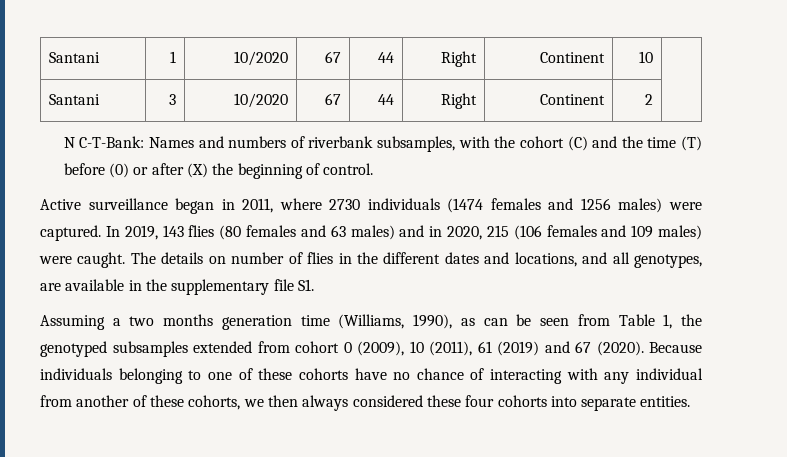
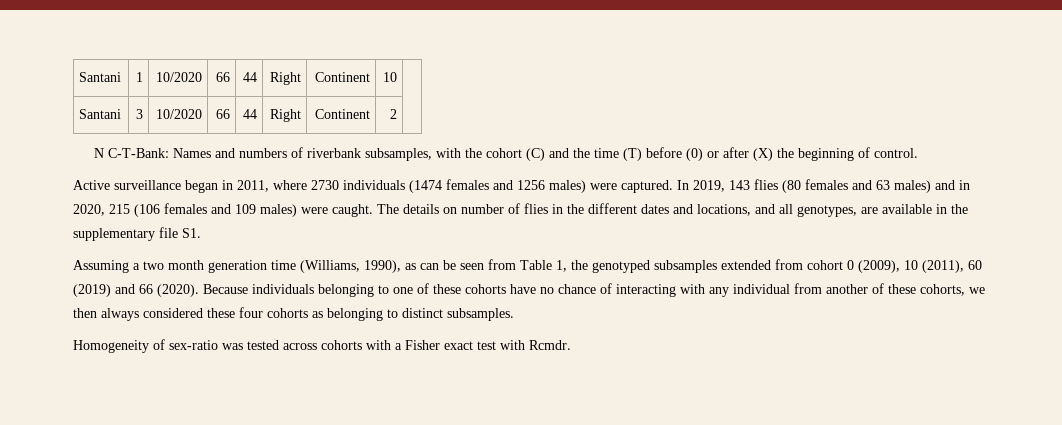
[325,51,342,63] 67 -> [215,72,230,82] 66
[325,93,342,105] 67 -> [215,109,230,119] 66
[163,314,214,326] months -> [168,260,204,270] month
[477,341,492,353] 61 -> [968,260,982,270] 60
[575,341,591,353] 67 -> [139,284,153,294] 66
[550,396,691,411] into separate entities. -> [312,308,514,321] [73,339,571,353] as belonging to distinct subsamples. // Homogeneity of sex-ratio was tested across cohorts with a Fisher exact test with Rcmdr.

